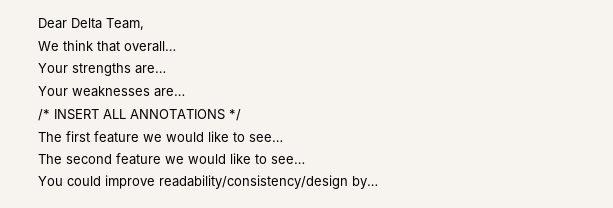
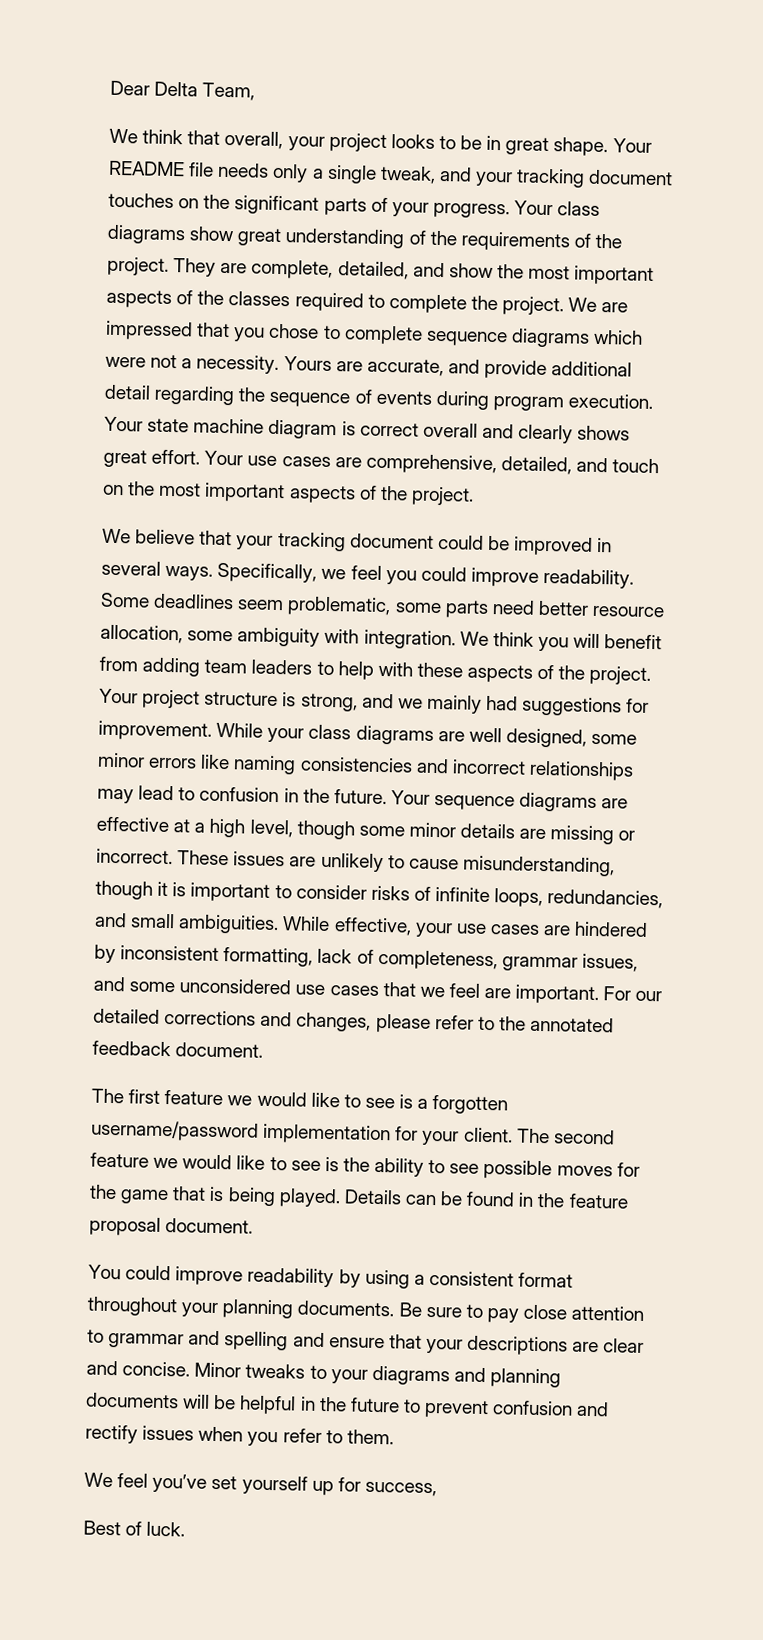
[124,41,176,52] [38,63,166,76] [38,86,185,97] [38,109,241,121] overall… // Your strengths are… // Your weaknesses are… // /* INSERT ALL ANNOTATIONS */ -> [224,130,652,157] [109,160,674,188] [108,192,601,219] [107,224,623,252] [107,256,655,285] [106,289,629,316] [105,320,644,348] [105,354,633,380] [104,384,654,412] [104,416,631,444] [103,449,660,475] [103,481,474,506] [102,528,613,556] [101,560,635,589] [100,592,666,618] [100,624,663,652] [99,656,652,686] [99,688,650,717] [98,720,638,748] [97,752,634,781] [97,785,629,813] [96,816,636,845] [96,848,615,877] [95,880,664,909] [94,912,649,938] [94,944,638,972] [93,976,663,1005] [93,1008,615,1033] [92,1040,264,1058] overall, your project looks to be in great shape. Your README file needs only a single tweak, and your tracking document touches on the significant parts of your progress. Your class diagrams show great understanding of the requirements of the project. They are complete, detailed, and show the most important aspects of the classes required to complete the project. We are impressed that you chose to complete sequence diagrams which were not a necessity. Yours are accurate, and provide additional detail regarding the sequence of events during program execution. Your state machine diagram is correct overall and clearly shows great effort. Your use cases are comprehensive, detailed, and touch on the most important aspects of the project. // We believe that your tracking document could be improved in several ways. Specifically, we feel you could improve readability. Some deadlines seem problematic, some parts need better resource allocation, some ambiguity with integration. We think you will benefit from adding team leaders to help with these aspects of the project. Your project structure is strong, and we mainly had suggestions for improvement. While your class diagrams are well designed, some minor errors like naming consistencies and incorrect relationships may lead to confusion in the future. Your sequence diagrams are effective at a high level, though some minor details are missing or incorrect. These issues are unlikely to cause misunderstanding, though it is important to consider risks of infinite loops, redundancies, and small ambiguities. While effective, your use cases are hindered by inconsistent formatting, lack of completeness, grammar issues, and some unconsidered use cases that we feel are important. For our detailed corrections and changes, please refer to the annotated feedback document.
[249,134,283,142] see… // -> [364,1094,509,1115] [90,1119,513,1146] see is a forgotten username/password implementation for your client.
[271,156,305,164] [38,175,378,189] see… // You could improve readability/consistency/design by… -> [290,1156,640,1180] [89,1184,629,1209] [89,1216,254,1236] [88,1264,574,1289] [87,1296,645,1323] [87,1329,645,1356] [86,1360,562,1388] [85,1392,610,1419] [85,1424,394,1447] [84,1472,437,1497] [83,1520,186,1537] see is the ability to see possible moves for the game that is being played. Details can be found in the feature proposal document. // You could improve readability by using a consistent format throughout your planning documents. Be sure to pay close attention to grammar and spelling and ensure that your descriptions are clear and concise. Minor tweaks to your diagrams and planning documents will be helpful in the future to prevent confusion and rectify issues when you refer to them. // We feel you’ve set yourself up for success, // Best of luck.

